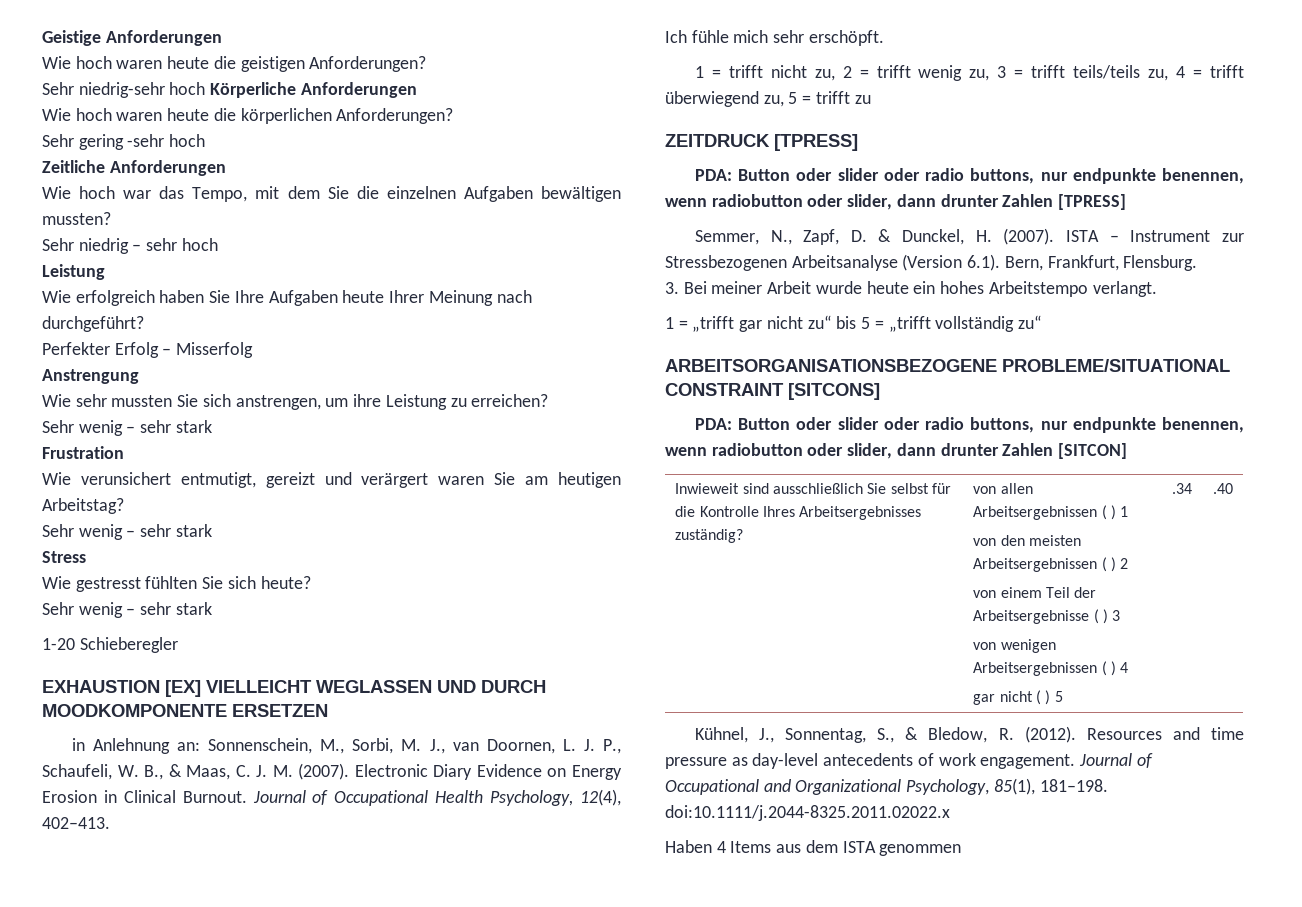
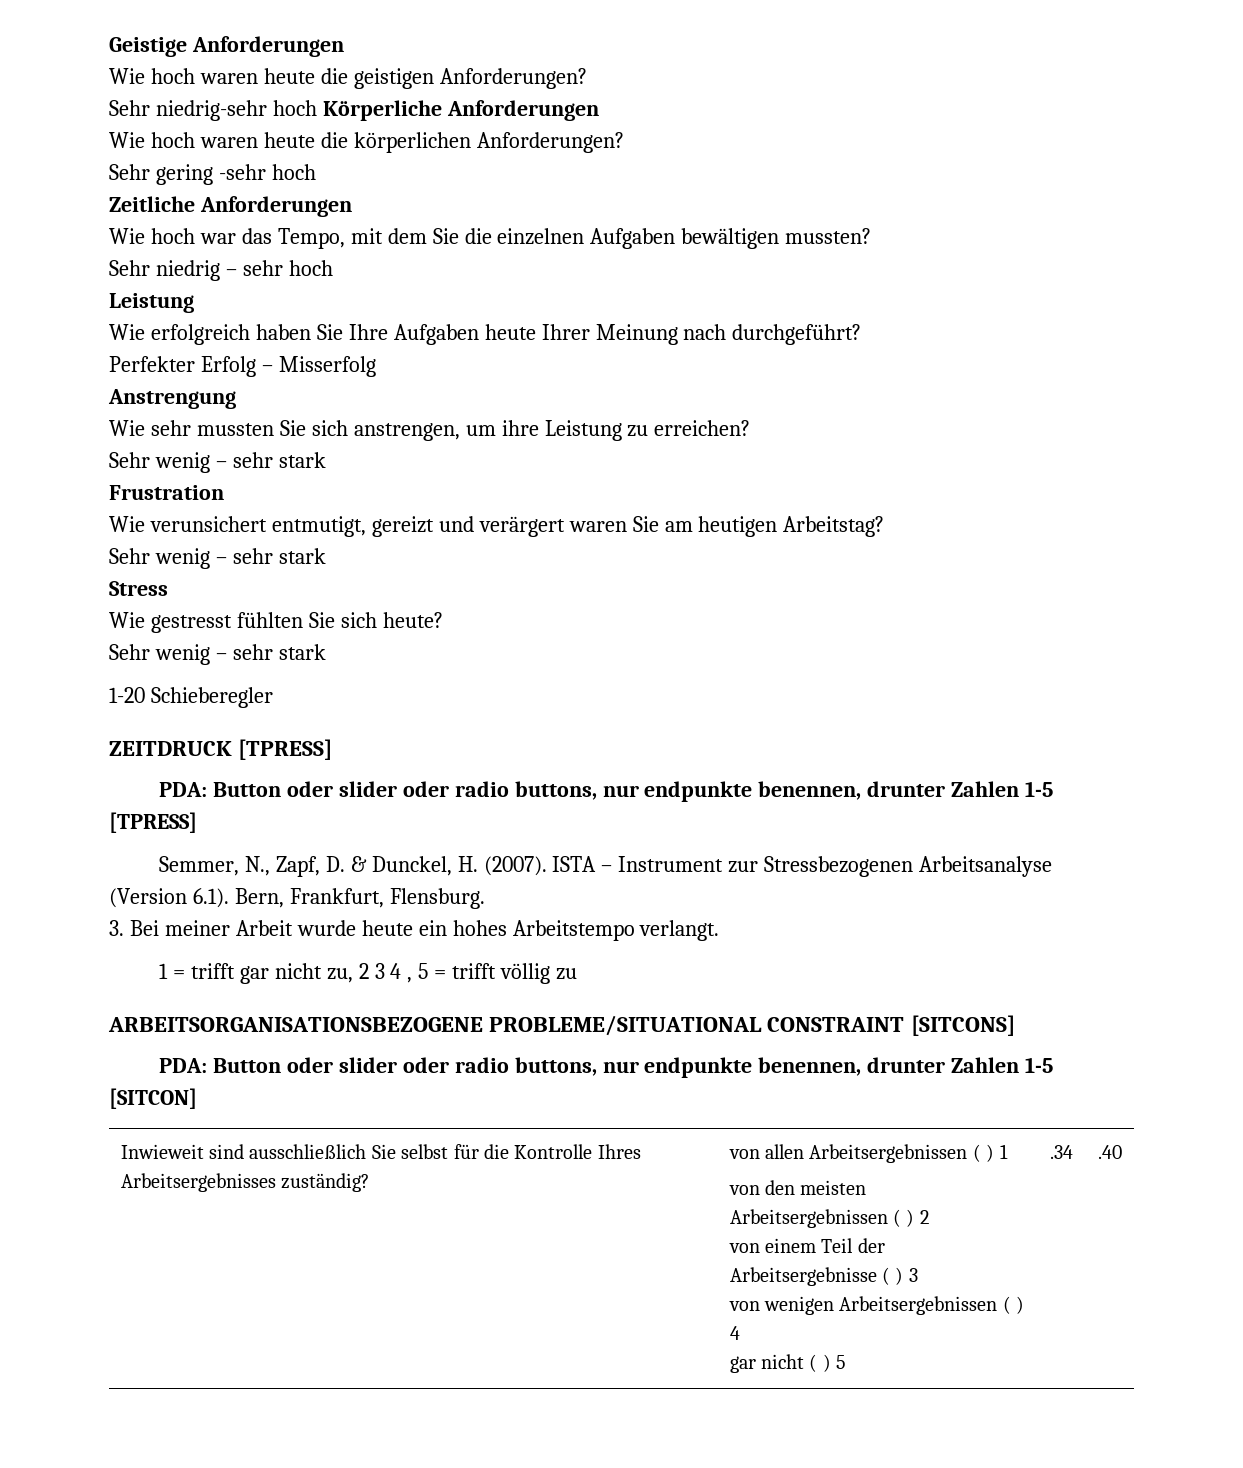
[42,680,546,697] [42,704,328,717] [71,738,621,754] [42,763,623,780] [42,789,622,806] [42,817,110,829] [665,30,884,46] [694,65,1244,81] [665,91,871,107] // EXHAUSTION [EX] VIELLEICHT WEGLASSEN UND DURCH MOODKOMPONENTE ERSETZEN // in Anlehnung an: Sonnenschein, M., Sorbi, M. J., van Doornen, L. J. P., Schaufeli, W. B., & Maas, C. J. M. (2007). Electronic Diary Evidence on Energy Erosion in Clinical Burnout. Journal of Occupational Health Psychology, 12(4), 402–413. // Ich fühle mich sehr erschöpft. // 1 = trifft nicht zu, 2 = trifft wenig zu, 3 = trifft teils/teils zu, 4 = trifft überwiegend zu, 5 = trifft zu -> (273, 697) none
[665,194,1054,210] wenn radiobutton oder slider, dann drunter Zahlen -> [867,781,1054,797] drunter Zahlen 1-5
[692,315,1042,332] „trifft gar nicht zu“ bis 5 = „trifft vollständig zu“ -> [190,963,578,984] trifft gar nicht zu, 2 3 4 , 5 = trifft völlig zu
[665,443,1054,459] wenn radiobutton oder slider, dann drunter Zahlen -> [867,1057,1054,1073] drunter Zahlen 1-5
[694,726,1244,743] [665,753,1153,769] [665,778,1108,795] [665,805,950,821] [665,840,962,856] // Kühnel, J., Sonnentag, S., & Bledow, R. (2012). Resources and time pressure as day-level antecedents of work engagement. Journal of Occupational and Organizational Psychology, 85(1), 181–198. doi:10.1111/j.2044-8325.2011.02022.x // Haben 4 Items aus dem ISTA genommen -> (1123, 1152) none

